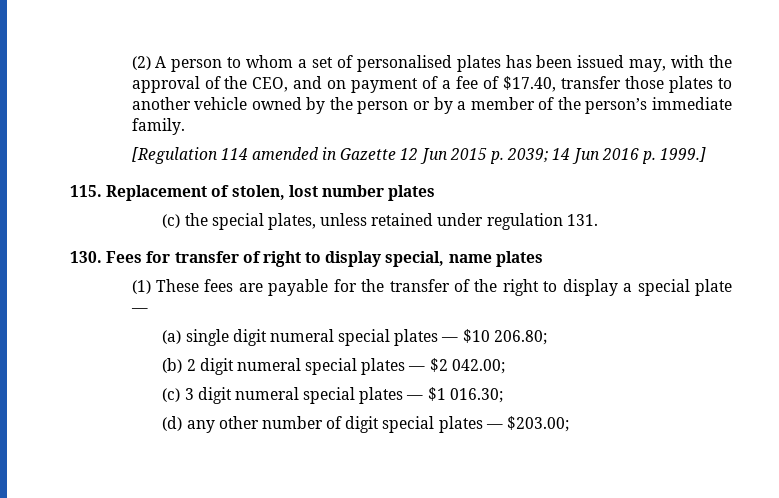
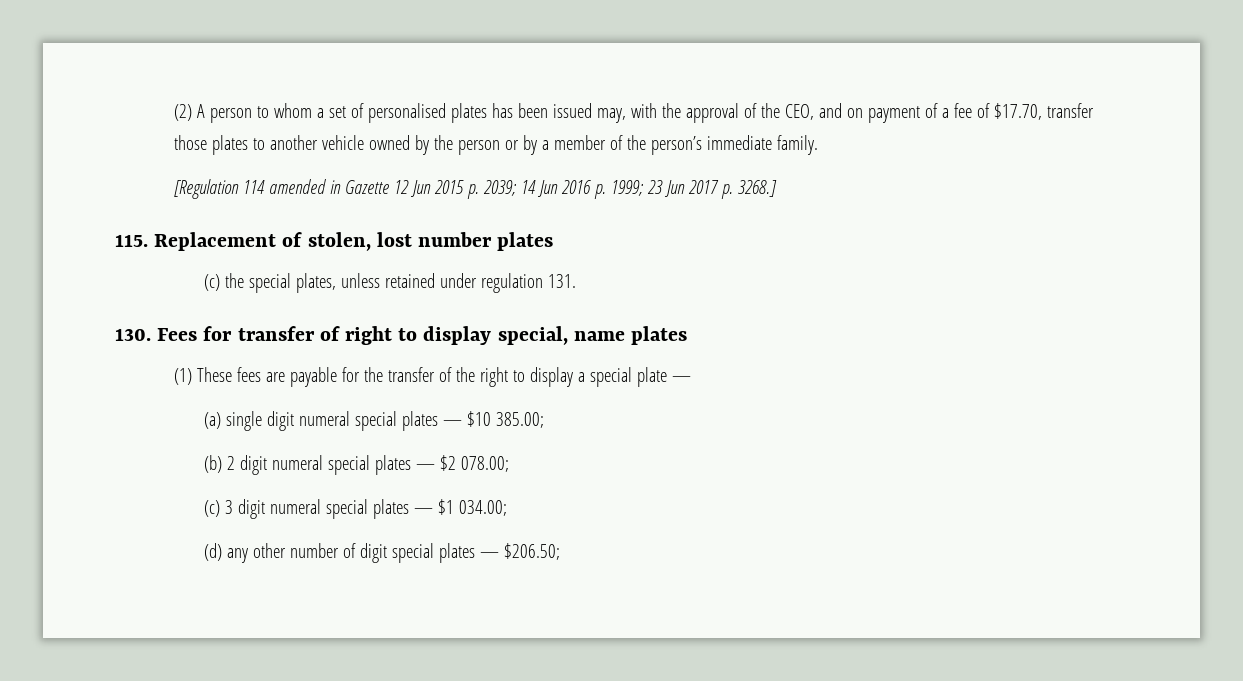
[503,76,557,92] $17.40, -> [993,103,1042,120] $17.70,
[660,147,707,162] 1999.] -> [611,180,777,199] 1999; 23 Jun 2017 p. 3268.]
[493,330,547,345] 206.80; -> [495,412,544,428] 385.00;
[451,359,505,374] 042.00; -> [460,456,509,472] 078.00;
[449,388,503,403] 016.30; -> [458,500,507,516] 034.00;
[507,416,570,432] $203.00; -> [503,543,560,560] $206.50;

